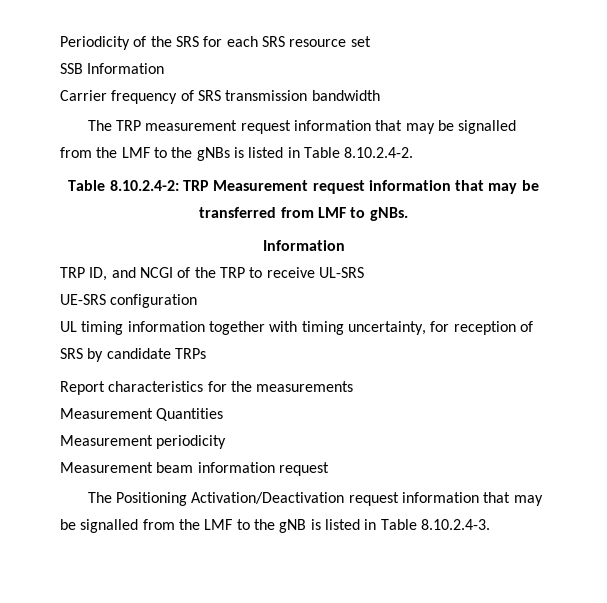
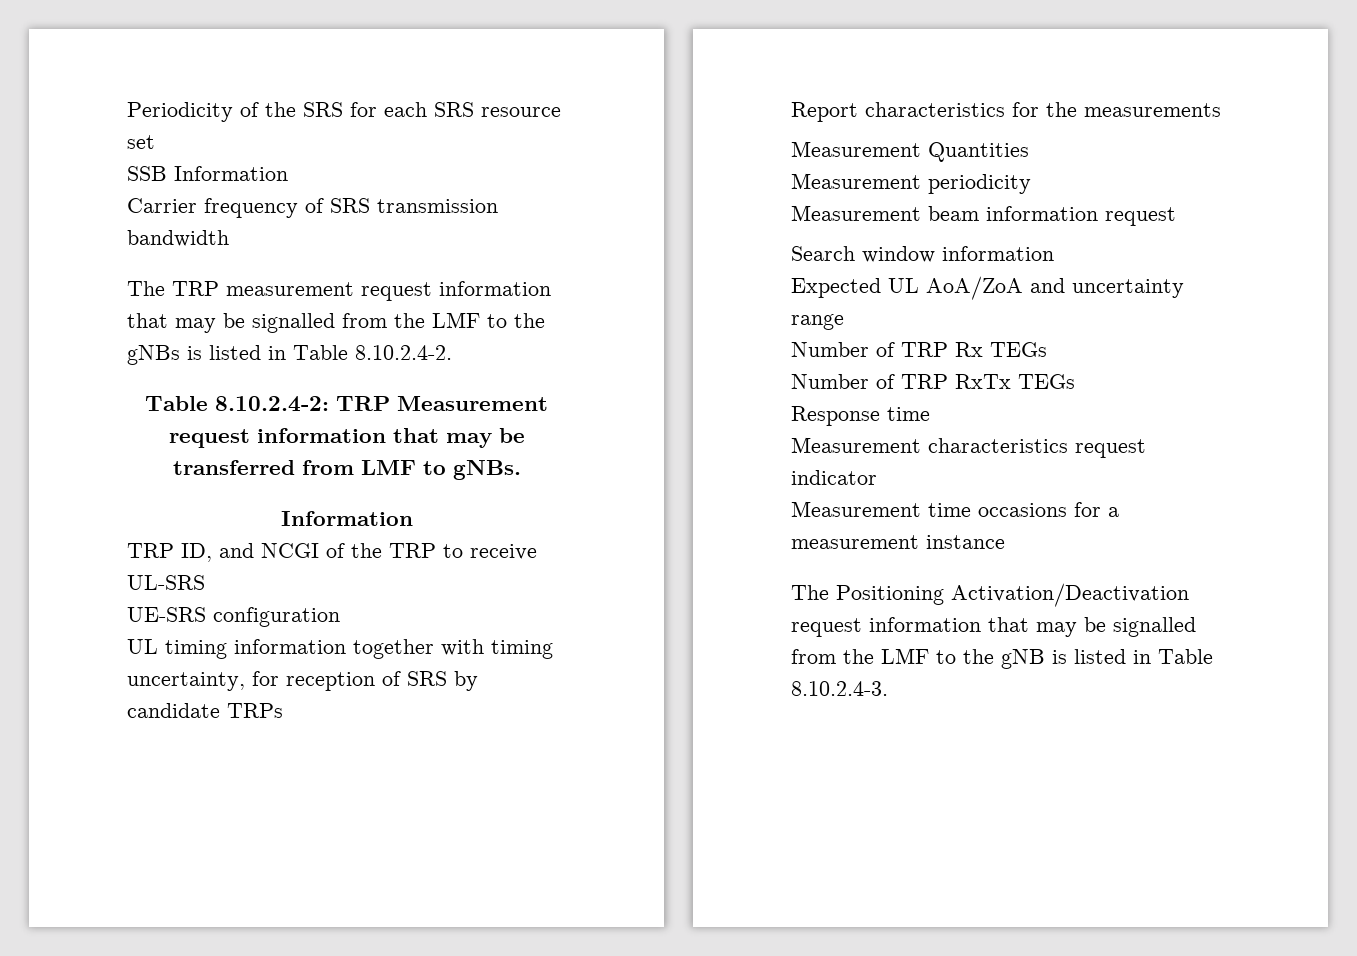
(329, 469) none -> [791,246,1054,263] [791,276,1184,300] [791,314,844,330] [791,342,1047,357] [791,374,1075,389] [791,406,930,426] [791,437,1146,458] [791,470,877,485] [791,501,1119,517] [791,535,1005,549] // Search window information // Expected UL AoA/ZoA and uncertainty range // Number of TRP Rx TEGs // Number of TRP RxTx TEGs // Response time // Measurement characteristics request indicator // Measurement time occasions for a measurement instance

